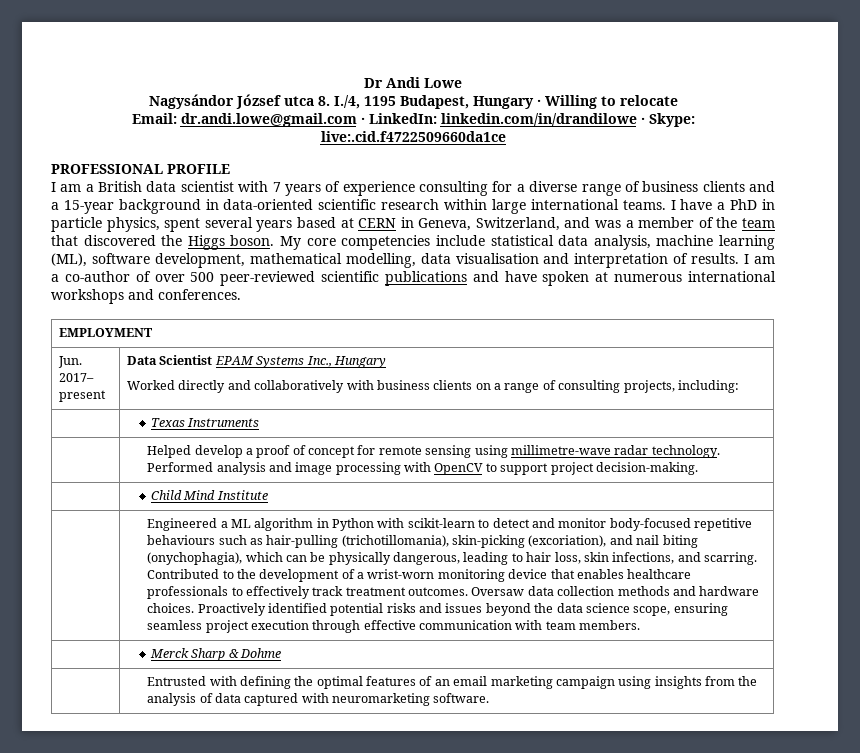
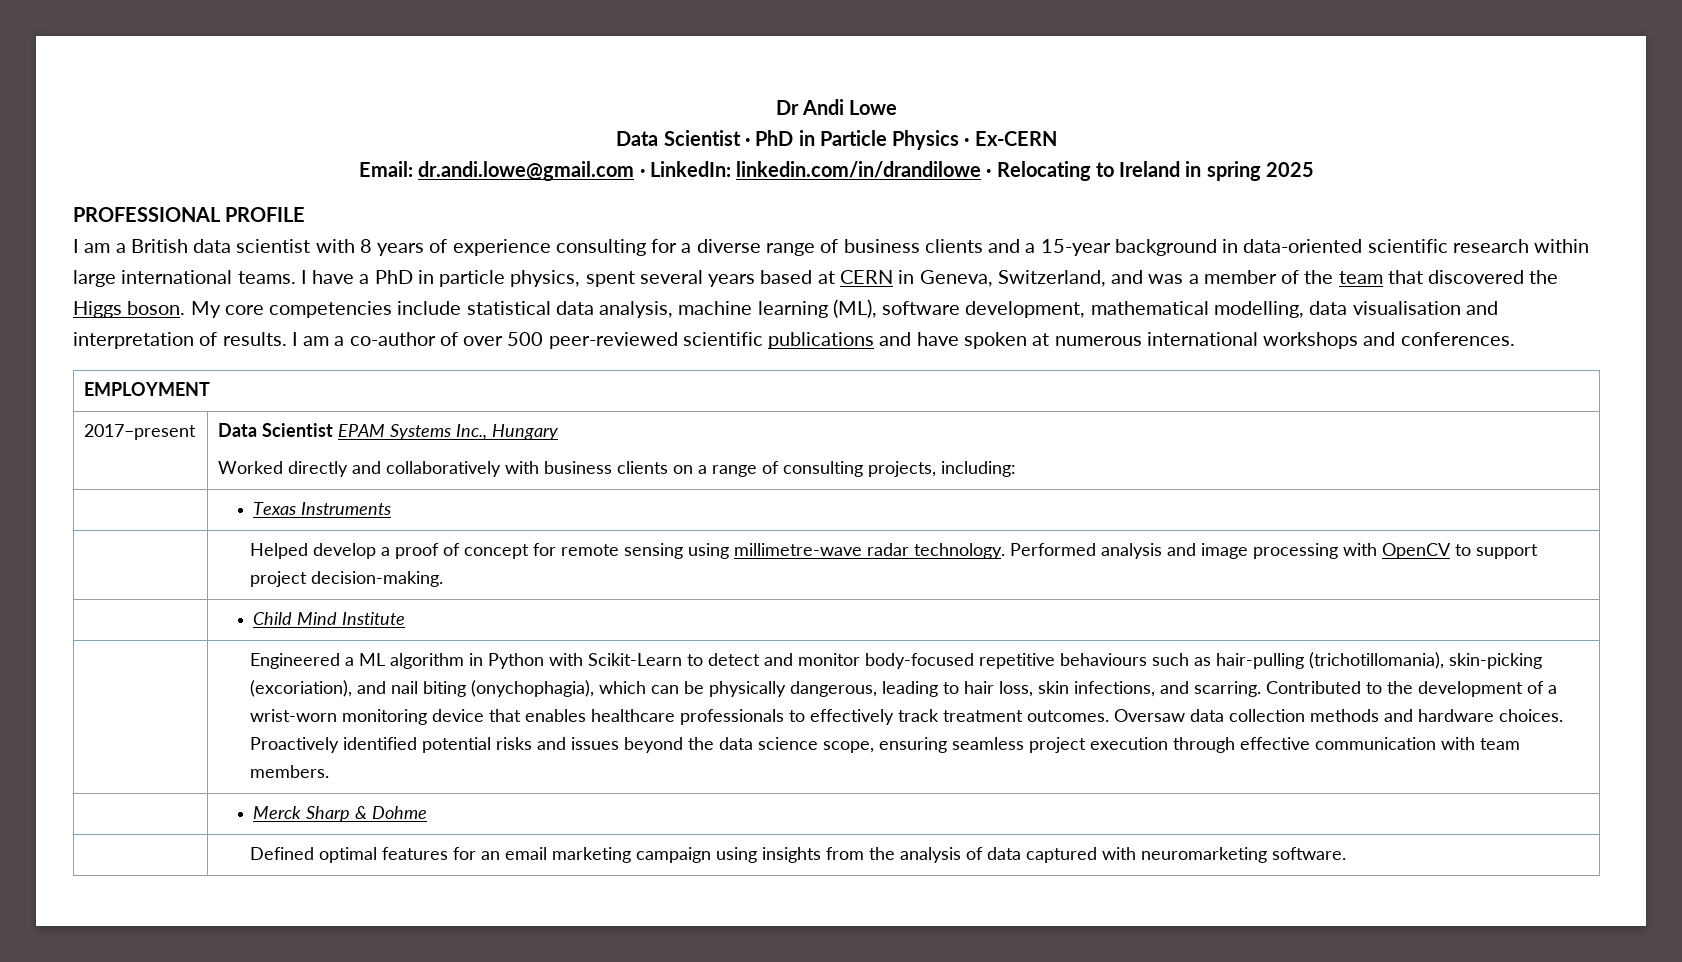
[148,94,678,109] Nagysándor József utca 8. I./4, 1195 Budapest, Hungary · Willing to relocate -> [616,130,1057,150] Data Scientist · PhD in Particle Physics · Ex-CERN
[648,113,695,127] [320,131,506,142] Skype: live:.cid.f4722509660da1ce -> [996,161,1314,181] Relocating to Ireland in spring 2025
[272,182,281,192] 7 -> [359,239,372,253] 8
[58,356,83,368] [59,373,95,382] [59,390,107,402] Jun. 2017– present -> [84,424,197,440] 2017–present
[407,518,475,528] scikit-learn -> [587,653,682,666] Scikit-Learn
[147,676,314,689] Entrusted with defining the -> [249,847,314,860] Defined
[419,676,433,686] of -> [452,847,476,860] for

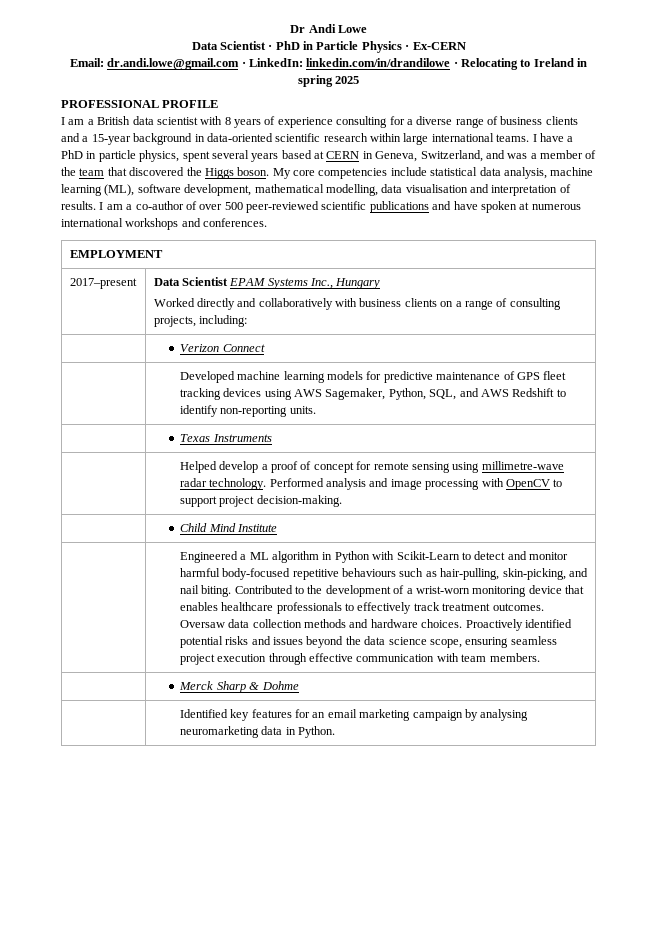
(1017, 469) none -> [180,344,265,352] [179,371,567,383] [179,388,566,400] [179,405,316,417] // | Verizon Connect // | Developed machine learning models for predictive maintenance of GPS fleet tracking devices using AWS Sagemaker, Python, SQL, and AWS Redshift to identify non-reporting units.
(860, 659) none -> [179,568,220,577] harmful
[1215,652,1542,669] [249,680,1261,697] hair-pulling (trichotillomania), skin-picking (excoriation), and nail biting (onychophagia), which can be physically dangerous, leading to hair loss, skin infections, and scarring. -> [440,568,588,580] [179,585,232,597] hair-pulling, skin-picking, and nail biting.
[249,847,377,863] Defined optimal -> [179,709,250,721] Identified key
[715,847,1346,863] using insights from the analysis of data captured with neuromarketing software. -> [464,709,529,721] [179,726,336,738] by analysing neuromarketing data in Python.

